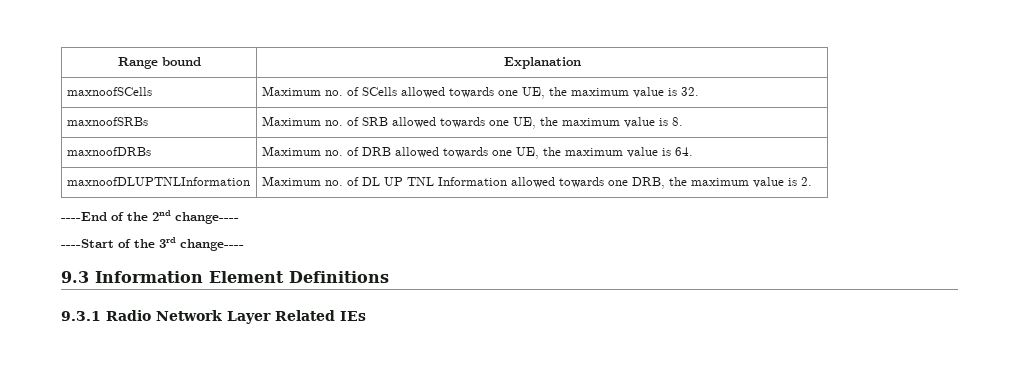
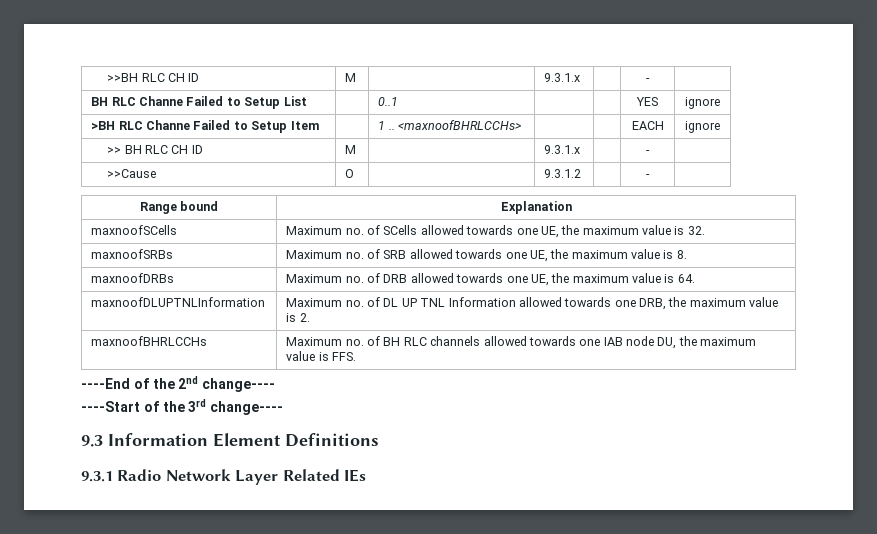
(117, 63) none -> [107,73,200,82] [345,73,357,82] [544,73,581,82] [646,78,650,82] [91,96,307,109] [378,97,399,106] [636,97,658,106] [685,97,720,109] [91,120,319,133] [378,120,522,130] [631,121,664,130] [685,121,720,133] [107,145,203,154] [345,145,357,154] [544,145,581,154] [646,150,650,154] [107,169,157,178] [345,169,355,178] [544,169,582,178] [646,174,650,178] >>BH RLC CH ID | M | | 9.3.1.x | | - | // BH RLC Channe Failed to Setup List | | 0..1 | | | YES | ignore // >BH RLC Channe Failed to Setup Item | | 1 .. <maxnoofBHRLCCHs> | | | EACH | ignore // >> BH RLC CH ID | M | | 9.3.1.x | | - | // >>Cause | O | | 9.3.1.2 | | - | //
(812, 181) none -> [91,336,208,346] [286,336,757,349] [286,351,357,361] // maxnoofBHRLCCHs | Maximum no. of BH RLC channels allowed towards one IAB node DU, the maximum value is FFS.

